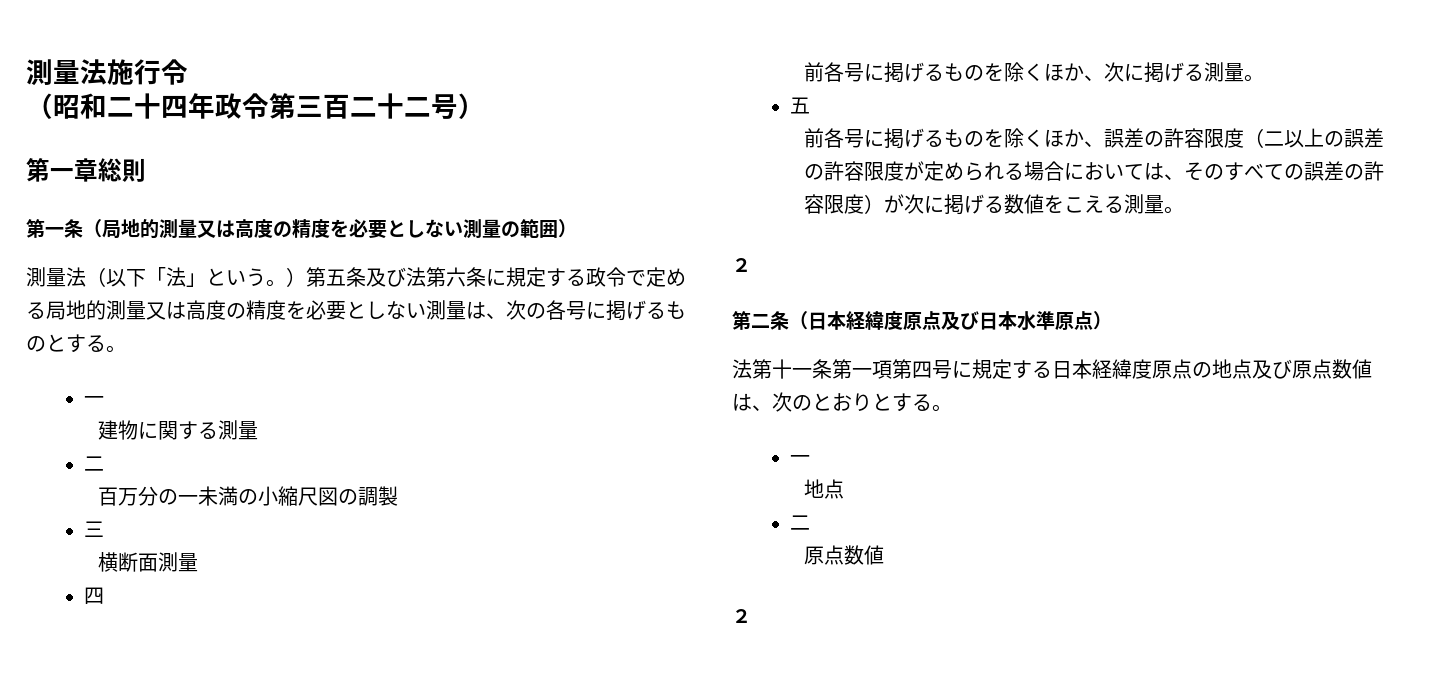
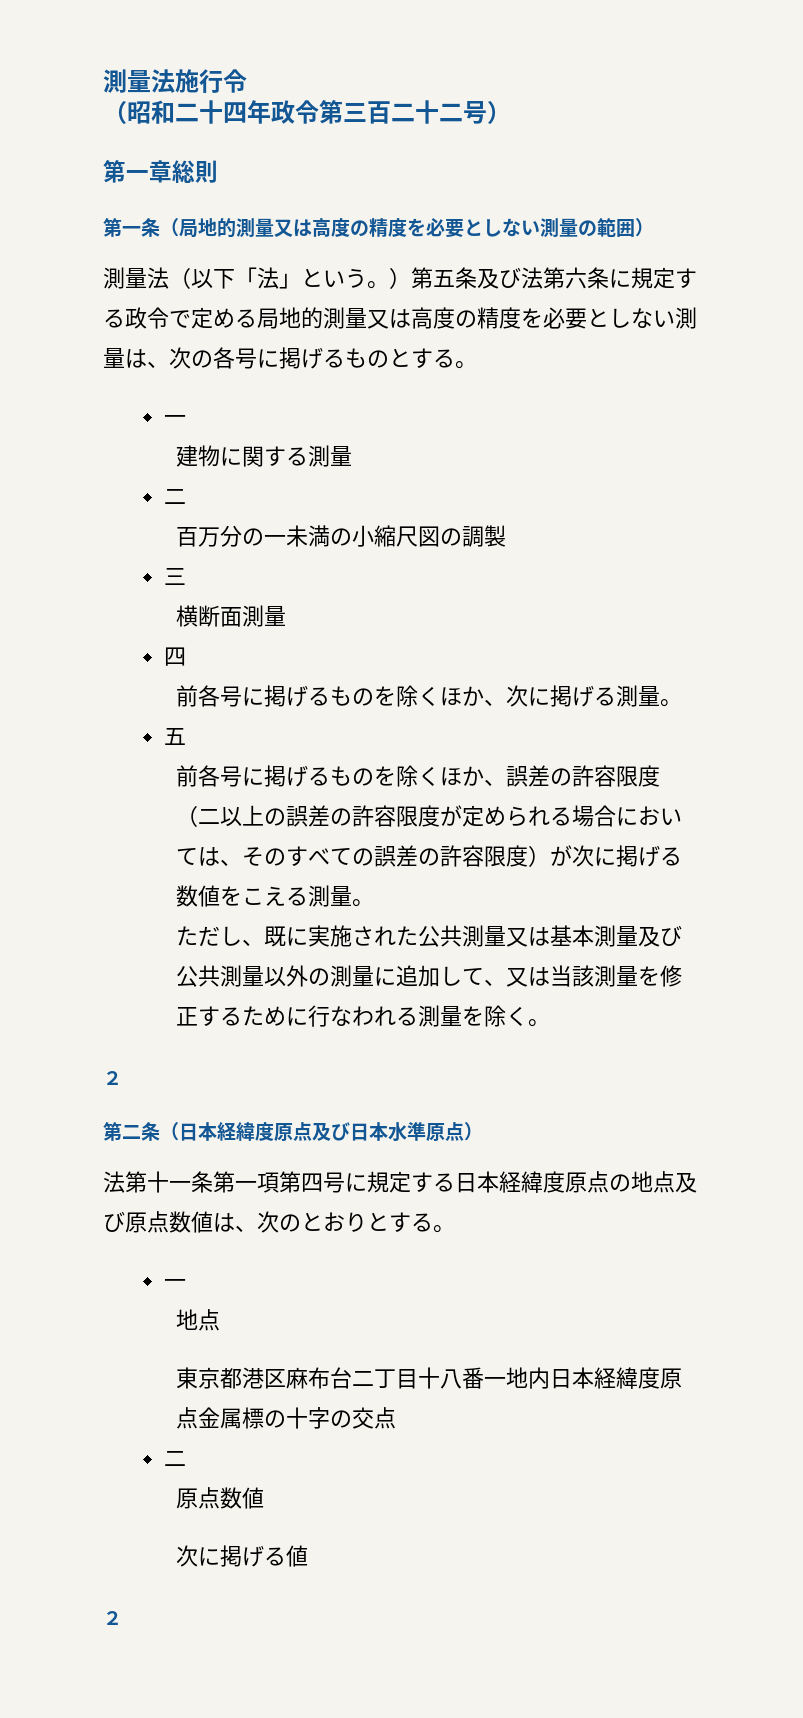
(1184, 210) none -> [175,925,682,947] [175,965,682,987] [175,1005,550,1027] // ただし、既に実施された公共測量又は基本測量及び公共測量以外の測量に追加して、又は当該測量を修正するために行なわれる測量を除く。
(844, 489) none -> [175,1367,682,1389] [175,1407,396,1429] // 東京都港区麻布台二丁目十八番一地内日本経緯度原点金属標の十字の交点
(884, 555) none -> [175,1545,308,1567] // 次に掲げる値

